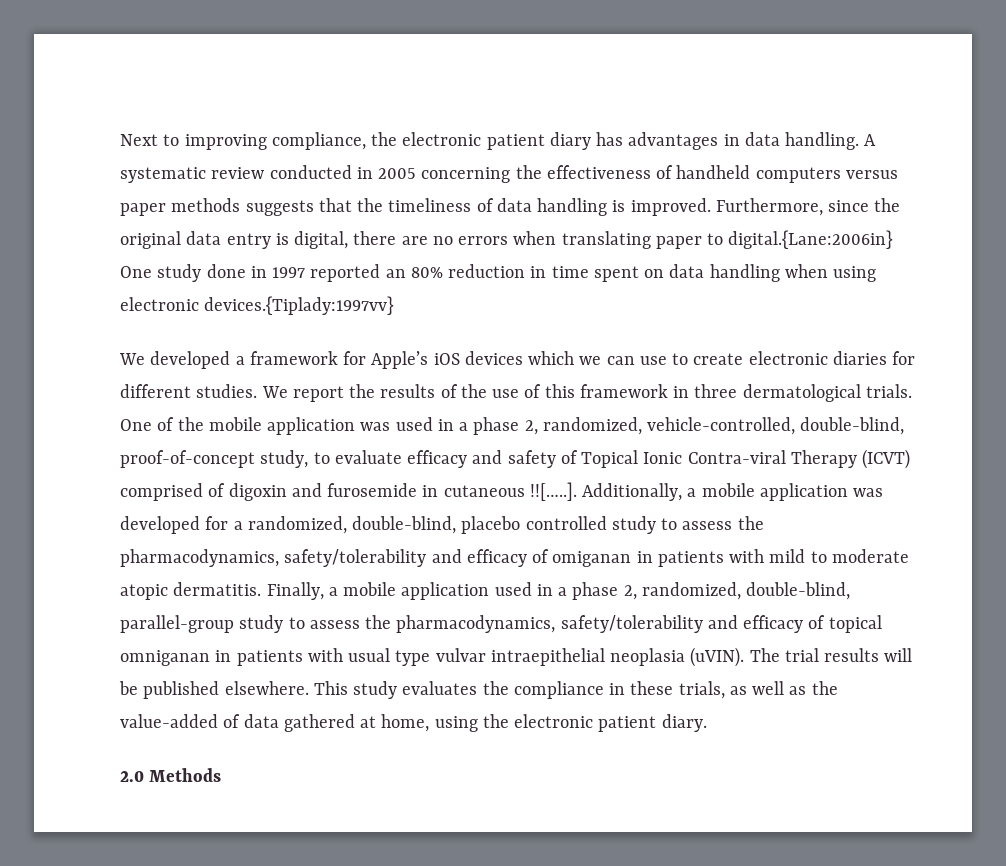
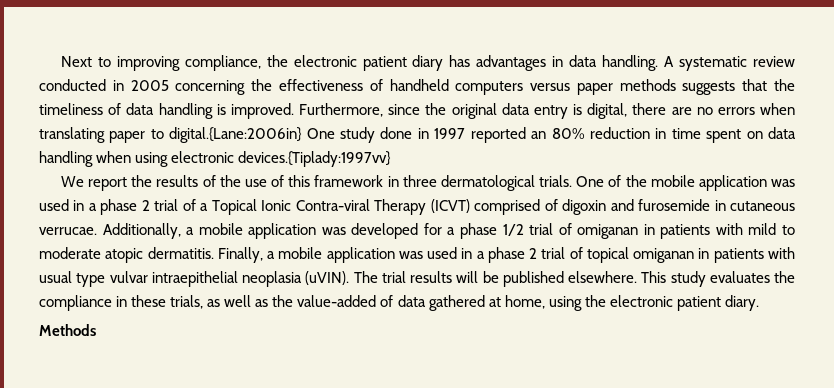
[150,351,916,369] [120,384,288,398] developed a framework for Apple’s iOS devices which we can use to create electronic diaries for different studies. We -> (84, 181) none
[524,417,905,435] [120,450,578,468] 2, randomized, vehicle-controlled, double-blind, proof-of-concept study, to evaluate efficacy and safety of -> [141,199,209,211] 2 trial of a
[529,482,577,501] !![…..]. -> [39,227,97,235] verrucae.
[247,516,764,534] [120,549,527,567] randomized, double-blind, placebo controlled study to assess the pharmacodynamics, safety/tolerability and efficacy -> [459,223,554,239] phase 1/2 trial
[494,582,851,600] [120,615,804,633] used in a phase 2, randomized, double-blind, parallel-group study to assess the pharmacodynamics, safety/tolerability and efficacy -> [398,247,566,263] was used in a phase 2 trial
[120,650,210,666] omniganan -> [633,248,695,263] omiganan
[120,771,144,782] 2.0 -> (759, 303) none

